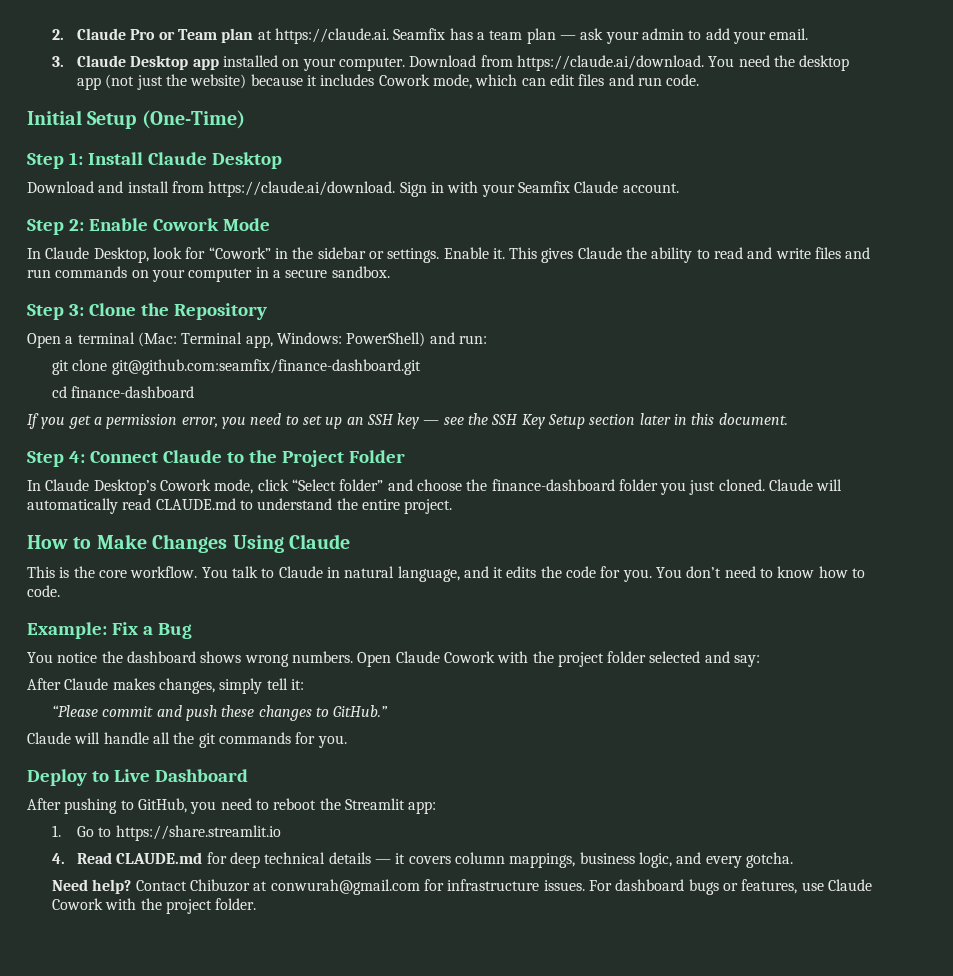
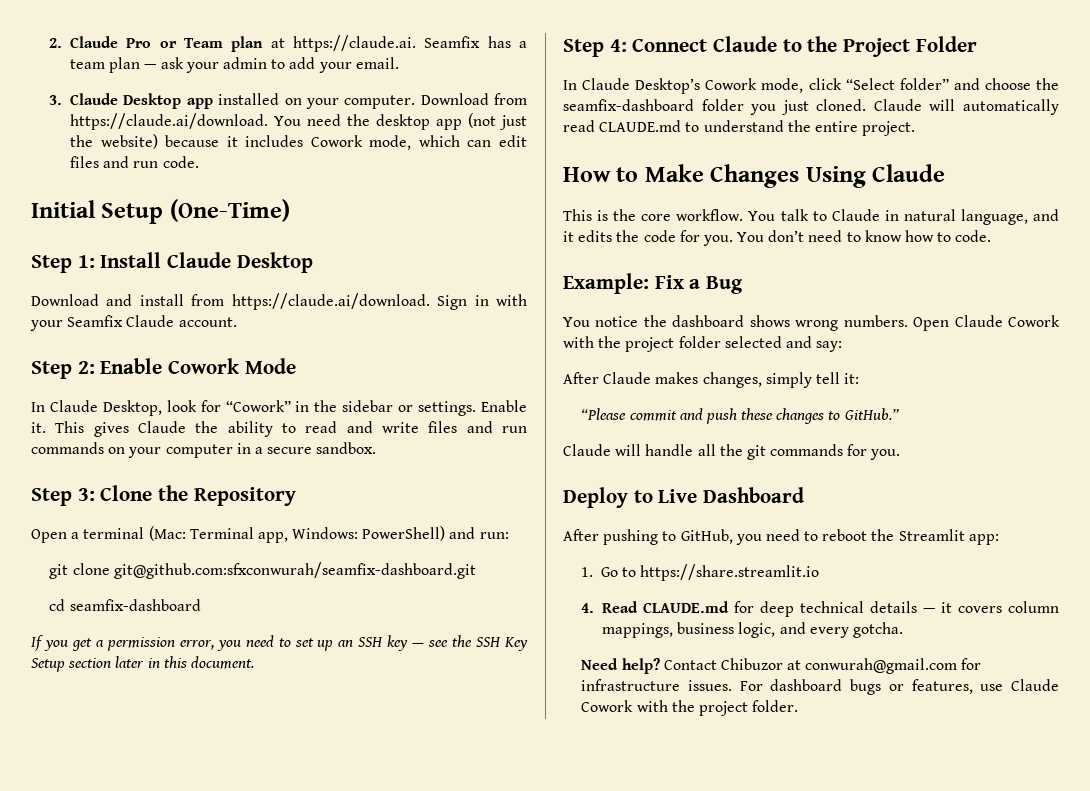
[111,359,421,375] git@github.com:seamfix/finance-dashboard.git -> [113,562,476,579] git@github.com:sfxconwurah/seamfix-dashboard.git
[71,386,195,398] finance-dashboard -> [69,599,201,611] seamfix-dashboard
[491,479,615,491] finance-dashboard -> [563,99,694,111] seamfix-dashboard

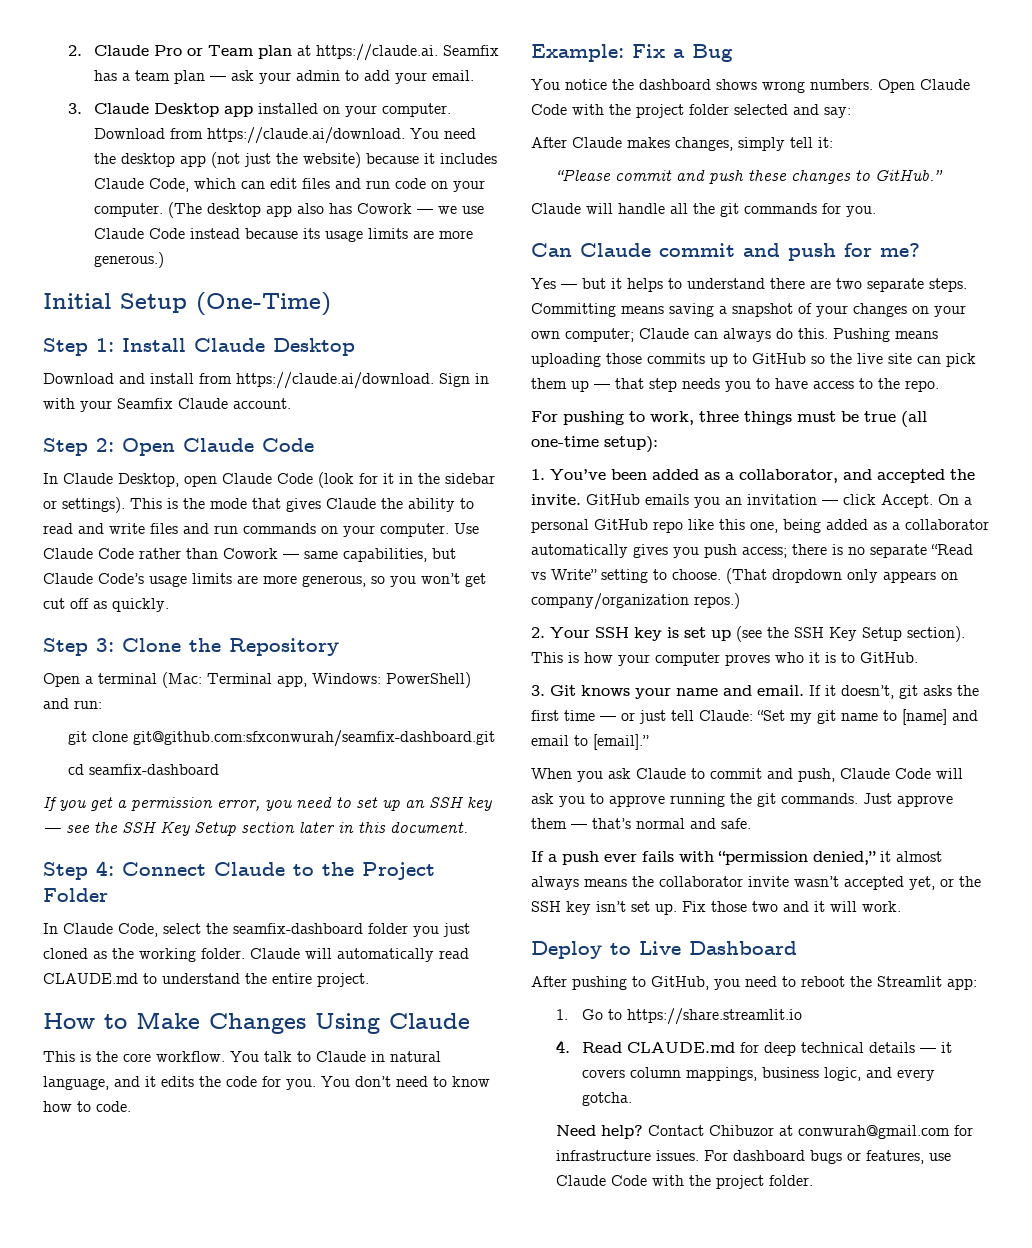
[310,135,412,150] Cowork mode, -> [93,178,189,192] Claude Code,
[162,156,199,168] code. -> [394,178,485,192] [93,202,484,218] [93,228,473,242] [93,252,164,268] code on your computer. (The desktop app also has Cowork — we use Claude Code instead because its usage limits are more generous.)
[100,358,296,374] Enable Cowork Mode -> [122,438,314,456] Open Claude Code
[166,400,528,416] [31,421,85,433] look for “Cowork” in the sidebar or settings. Enable it. This -> [184,472,495,488] [43,497,281,513] open Claude Code (look for it in the sidebar or settings). This is the mode that
[165,442,377,458] computer in a secure sandbox. -> [380,523,479,537] [43,548,456,562] [43,573,486,587] [43,598,169,612] computer. Use Claude Code rather than Cowork — same capabilities, but Claude Code’s usage limits are more generous, so you won’t get cut off as quickly.
[635,78,1031,94] Desktop’s Cowork mode, click “Select folder” and choose -> [118,923,201,937] Code, select
[816,99,867,111] cloned. -> [43,948,245,962] cloned as the working folder.
[1008,315,1060,327] Cowork -> [531,104,567,115] Code
(901, 454) none -> [531,243,920,261] [531,278,967,292] [531,303,966,317] [531,328,938,342] [531,353,976,367] [531,378,939,392] [531,411,927,427] [531,436,658,453] [531,469,975,483] [531,494,972,508] [531,519,989,533] [531,544,973,558] [531,568,958,584] [531,593,740,610] [531,626,965,642] [531,652,918,666] [531,685,979,699] [531,709,978,725] [531,734,649,750] [531,768,963,782] [531,793,953,807] [531,818,751,829] [531,851,942,865] [531,876,981,890] [531,901,901,915] // Can Claude commit and push for me? // Yes — but it helps to understand there are two separate steps. Committing means saving a snapshot of your changes on your own computer; Claude can always do this. Pushing means uploading those commits up to GitHub so the live site can pick them up — that step needs you to have access to the repo. // For pushing to work, three things must be true (all one-time setup): // 1. You’ve been added as a collaborator, and accepted the invite. GitHub emails you an invitation — click Accept. On a personal GitHub repo like this one, being added as a collaborator automatically gives you push access; there is no separate “Read vs Write” setting to choose. (That dropdown only appears on company/organization repos.) // 2. Your SSH key is set up (see the SSH Key Setup section). This is how your computer proves who it is to GitHub. // 3. Git knows your name and email. If it doesn’t, git asks the first time — or just tell Claude: “Set my git name to [name] and email to [email].” // When you ask Claude to commit and push, Claude Code will ask you to approve running the git commands. Just approve them — that’s normal and safe. // If a push ever fails with “permission denied,” it almost always means the collaborator invite wasn’t accepted yet, or the SSH key isn’t set up. Fix those two and it will work.
[581,700,634,712] Cowork -> [611,1175,648,1186] Code

